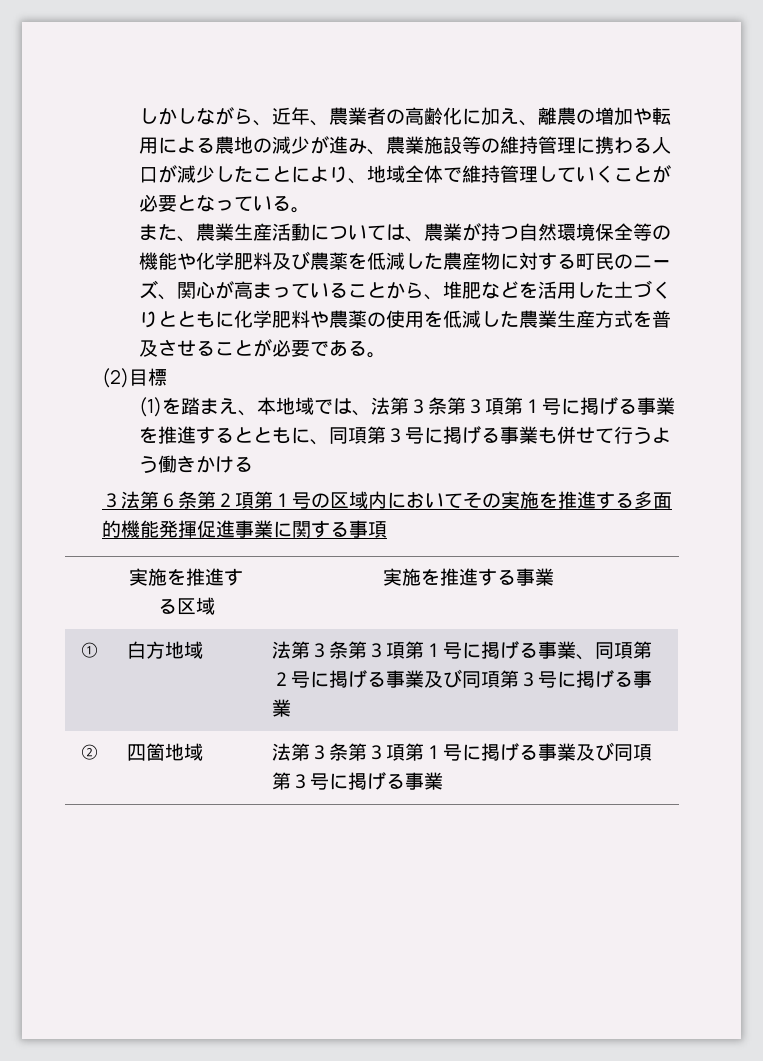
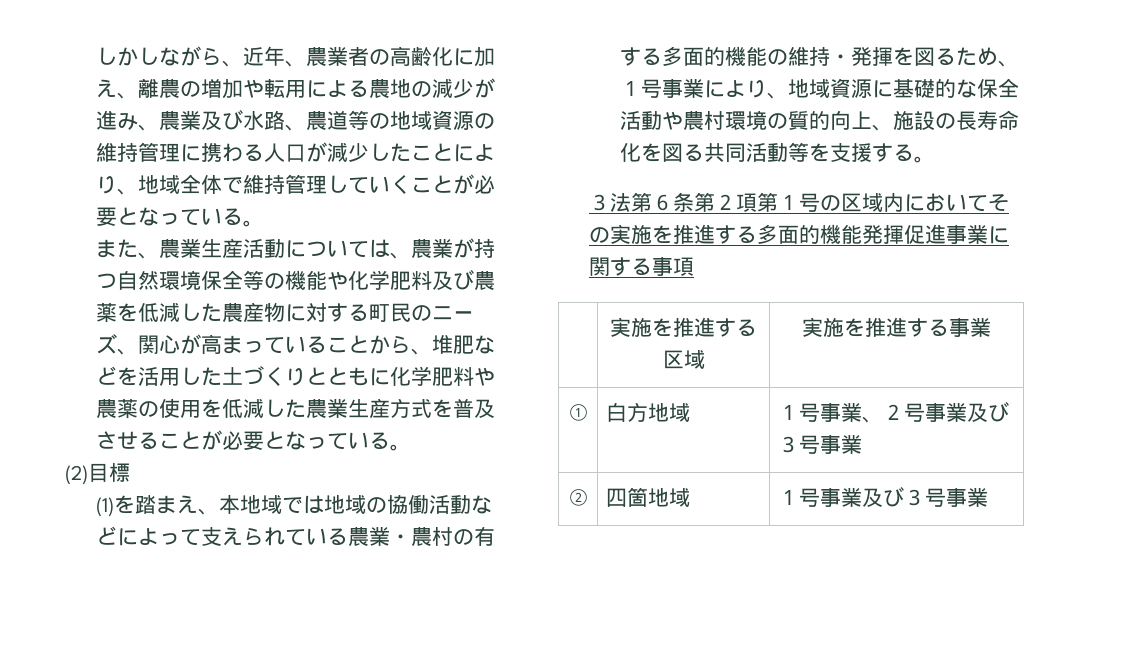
[424,136,482,154] 施設等 -> [201,110,475,131] 及び水路、農道等の地域資源
[310,340,349,357] であ -> [264,431,370,450] となってい
[352,397,676,416] [139,426,672,445] [139,455,254,473] 、法第３条第３項第１号に掲げる事業を推進するとともに、同項第３号に掲げる事業も併せて行うよう働きかける -> [324,495,493,514] [96,526,496,546] [620,46,1020,67] [620,78,1020,99] [620,110,1020,131] [620,142,936,163] 地域の協働活動などによって支えられている農業・農村の有する多面的機能の維持・発揮を図るため、１号事業により、地域資源に基礎的な保全活動や農村環境の質的向上、施設の長寿命化を図る共同活動等を支援する。
[272,641,653,660] [272,669,653,688] [272,699,292,717] [80,744,99,760] [127,743,204,761] [272,742,653,761] [272,772,406,790] 法第３条第３項第１号に掲げる事業、同項第２号に掲げる事業及び同項第３号に掲げる事業 // ② | 四箇地域 | 法第３条第３項第１号に掲げる事業及び同項第３号に掲げる -> [777,402,1009,423] [777,435,862,454] [567,489,589,506] [605,487,690,507] [777,487,946,507] １号事業、２号事業及び３号事業 // ② | 四箇地域 | １号事業及び３号

